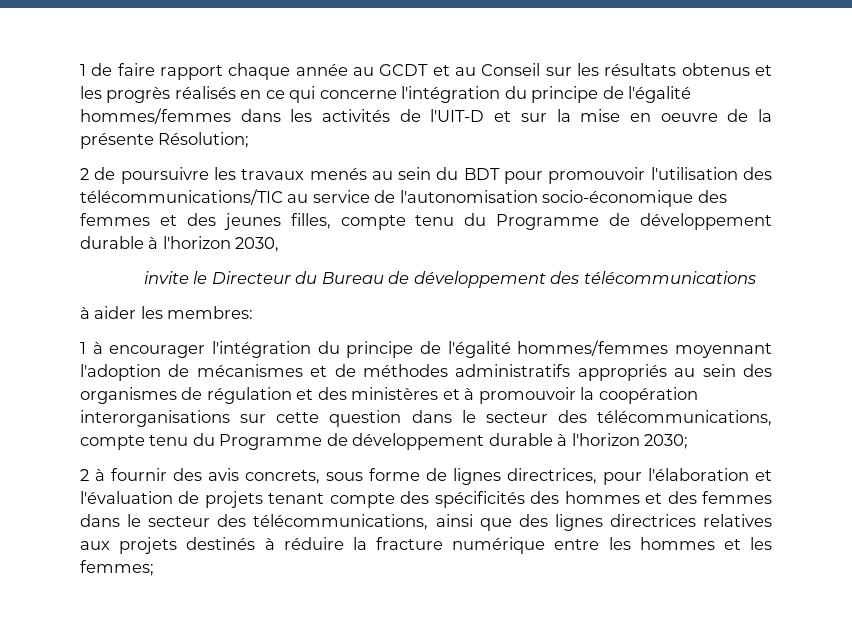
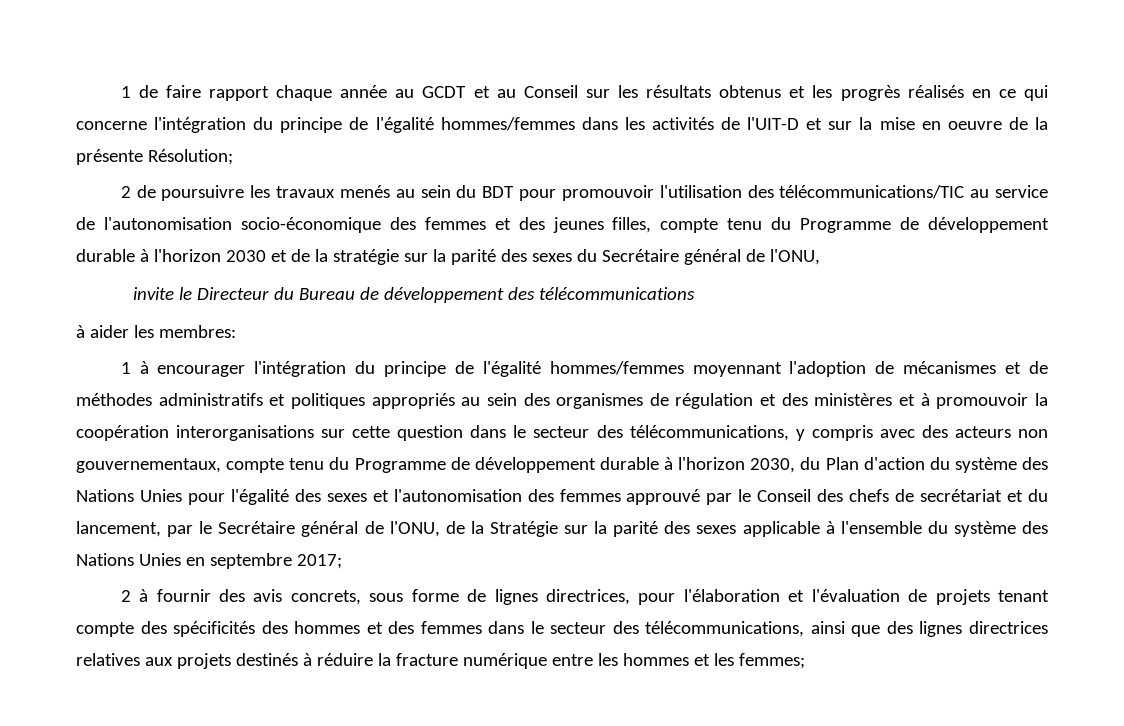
[235,237,280,252] 2030, -> [225,249,820,265] 2030 et de la stratégie sur la parité des sexes du Secrétaire général de l'ONU,
(571, 370) none -> [269,393,365,409] et politiques
[80,433,689,450] compte tenu du Programme de développement durable à l'horizon 2030; -> [795,425,1049,441] [76,457,1048,473] [76,489,1048,505] [76,521,1049,537] [76,553,342,569] y compris avec des acteurs non gouvernementaux, compte tenu du Programme de développement durable à l'horizon 2030, du Plan d'action du système des Nations Unies pour l'égalité des sexes et l'autonomisation des femmes approuvé par le Conseil des chefs de secrétariat et du lancement, par le Secrétaire général de l'ONU, de la Stratégie sur la parité des sexes applicable à l'ensemble du système des Nations Unies en septembre 2017;

